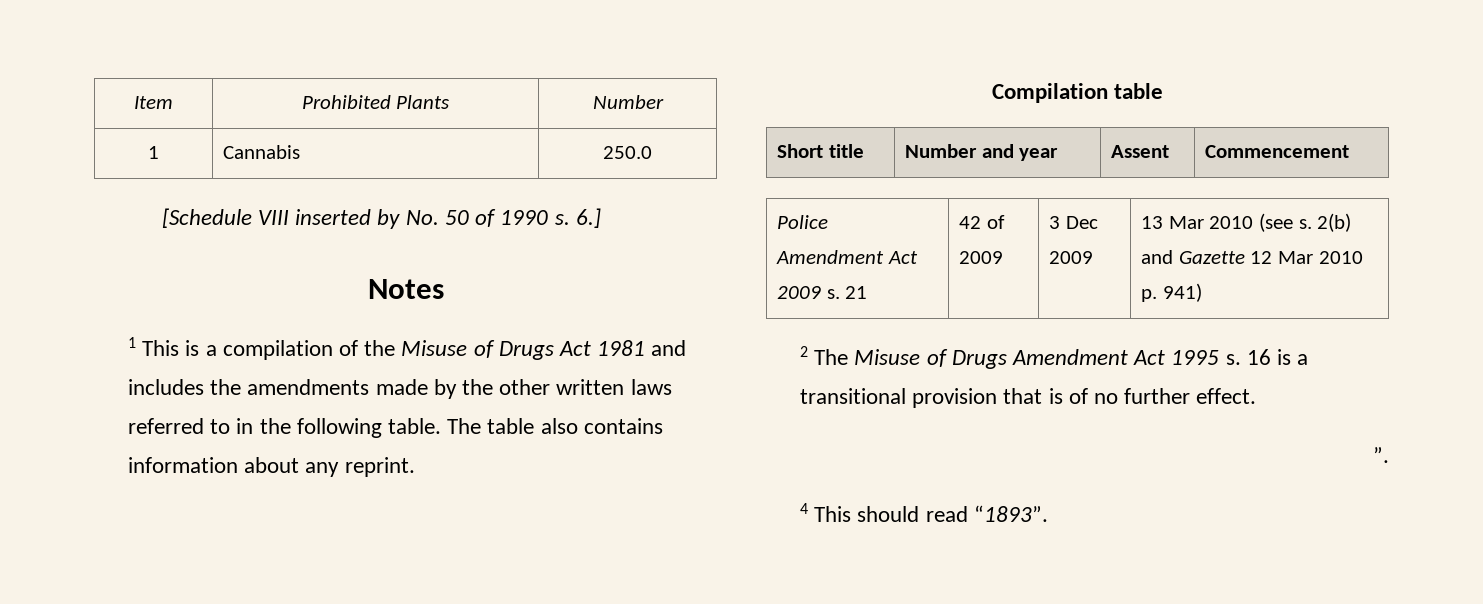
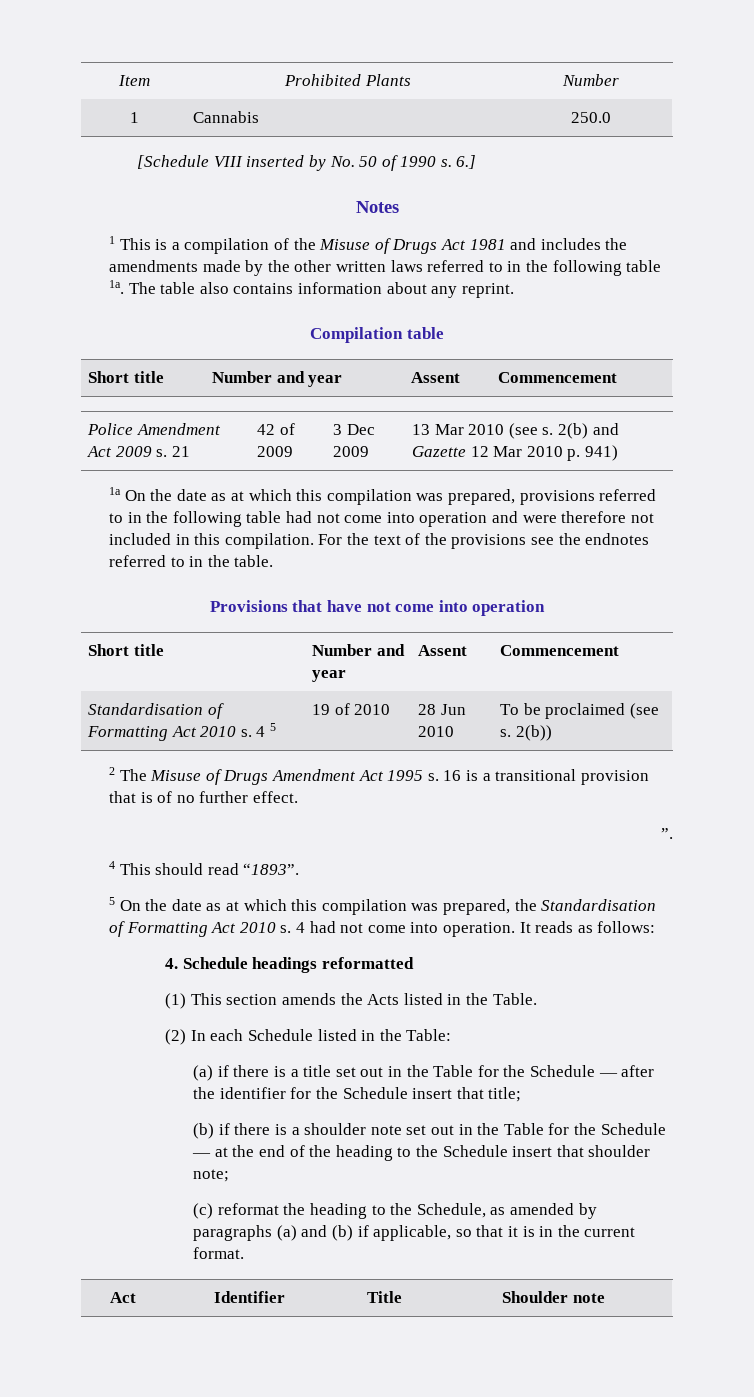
[387,418,441,434] table. -> [626,260,662,272] [109,280,125,294] table 1a.
(1202, 292) none -> [109,487,657,505] [109,511,654,527] [109,533,650,549] [109,555,274,567] [209,600,546,616] [88,644,164,656] [312,644,405,656] [312,670,347,682] [418,645,468,656] [500,645,620,656] [88,703,224,719] [87,723,277,741] [312,703,391,715] [418,704,466,715] [418,726,455,737] [500,703,659,719] [500,725,552,741] // 1a On the date as at which this compilation was prepared, provisions referred to in the following table had not come into operation and were therefore not included in this compilation. For the text of the provisions see the endnotes referred to in the table. // Provisions that have not come into operation // Short title | Number and year | Assent | Commencement // Standardisation of Formatting Act 2010 s. 4 5 | 19 of 2010 | 28 Jun 2010 | To be proclaimed (see s. 2(b))
(1048, 513) none -> [109,897,657,915] [109,921,656,937] [165,957,415,973] [165,993,537,1009] [165,1029,452,1045] [193,1065,655,1081] [193,1087,522,1102] [193,1123,666,1139] [192,1145,651,1161] [193,1169,230,1182] [193,1203,597,1219] [193,1225,636,1241] [193,1247,245,1259] [109,1292,136,1303] [213,1291,285,1303] [367,1291,402,1303] [502,1291,605,1303] // 5 On the date as at which this compilation was prepared, the Standardisation of Formatting Act 2010 s. 4 had not come into operation. It reads as follows: // 4. Schedule headings reformatted // (1) This section amends the Acts listed in the Table. // (2) In each Schedule listed in the Table: // (a) if there is a title set out in the Table for the Schedule — after the identifier for the Schedule insert that title; // (b) if there is a shoulder note set out in the Table for the Schedule — at the end of the heading to the Schedule insert that shoulder note; // (c) reformat the heading to the Schedule, as amended by paragraphs (a) and (b) if applicable, so that it is in the current format. // Act | Identifier | Title | Shoulder note

